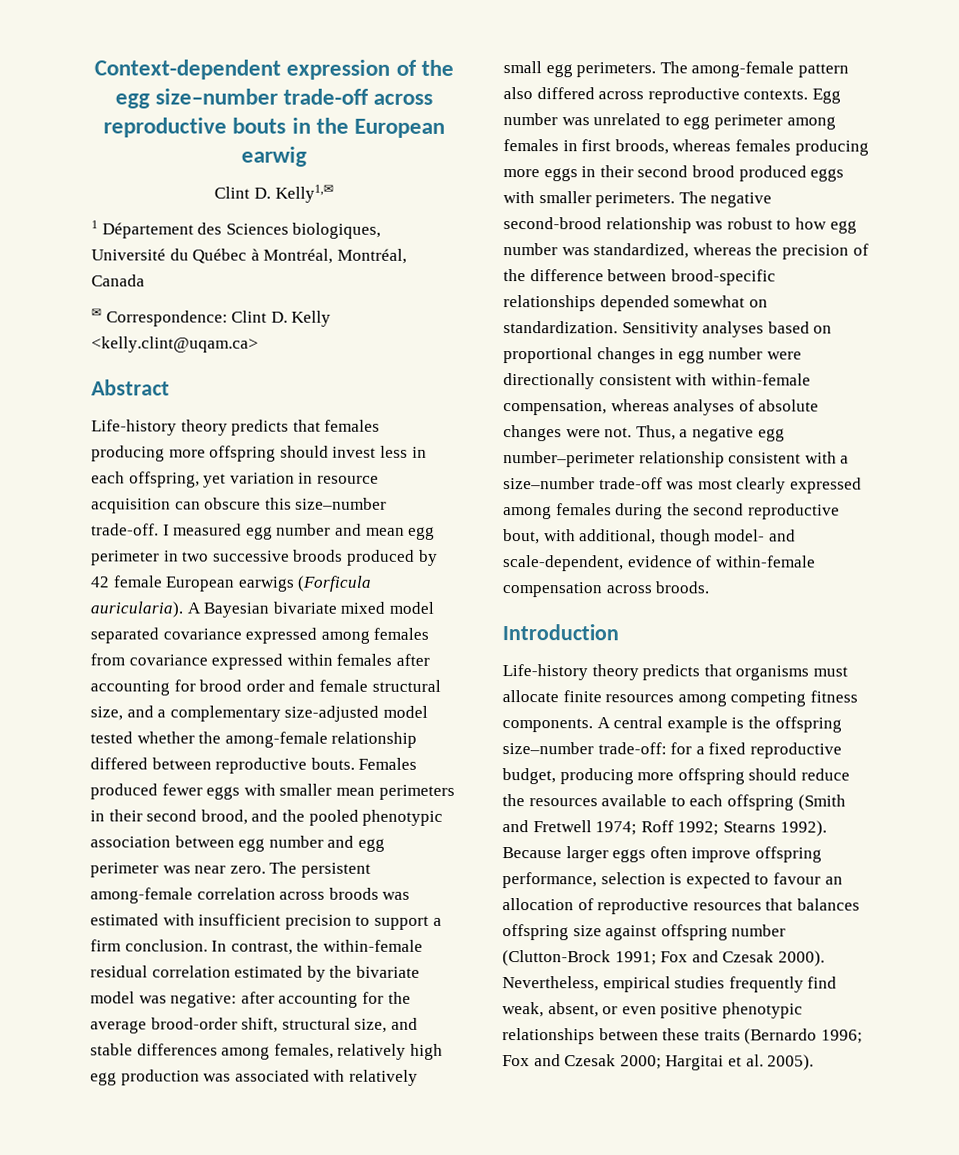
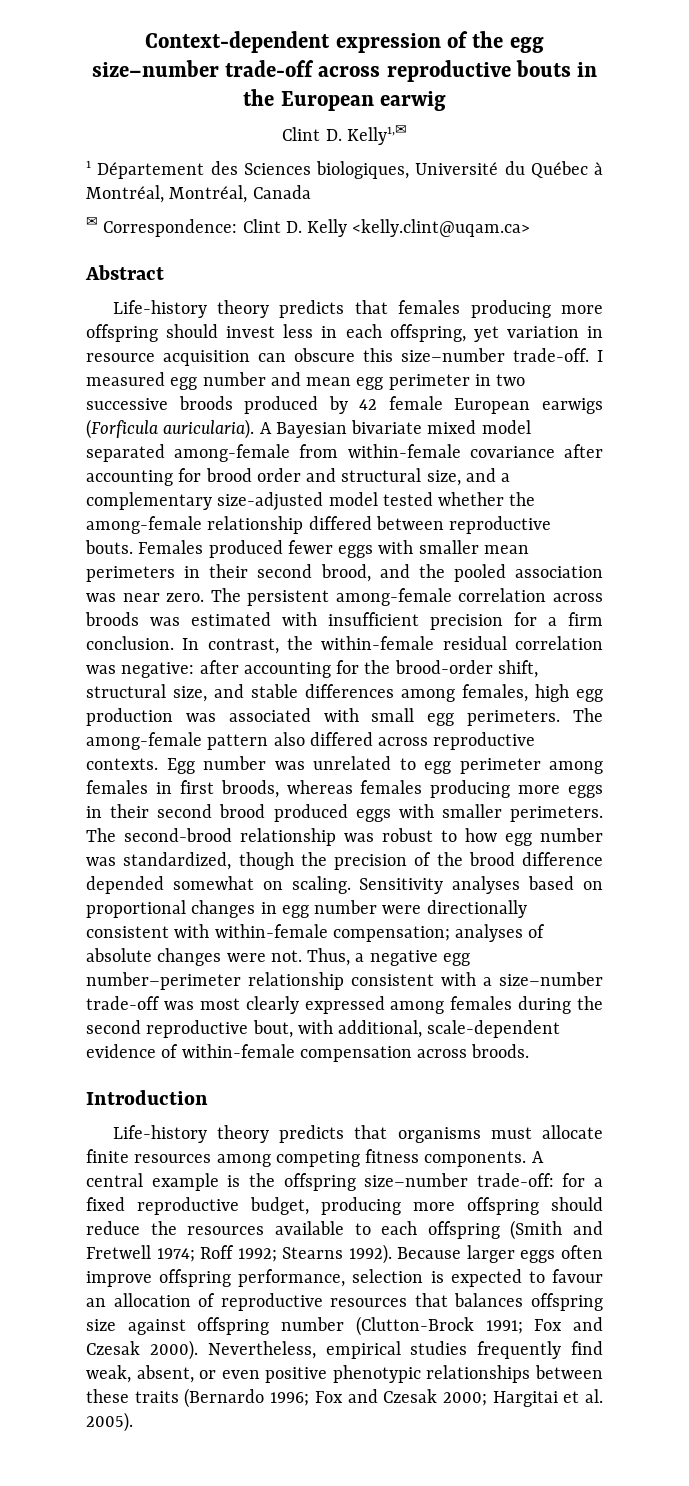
[162,627,430,644] [90,653,393,670] covariance expressed among females from covariance expressed within females -> [174,444,555,462] among-female from within-female covariance
[318,679,368,692] female -> (337, 475) none
[362,809,444,826] [90,835,385,852] [90,862,159,878] phenotypic association between egg number and egg perimeter -> [515,566,603,578] association
[355,915,429,930] to support -> [514,612,537,626] for
[234,965,420,982] [90,991,135,1004] estimated by the bivariate model -> (603, 643) none
[90,1020,147,1034] average -> (391, 667) none
[337,1043,407,1060] relatively -> (528, 693) none
[348,1069,418,1086] relatively -> (359, 715) none
[710,192,773,208] negative -> (116, 835) none
[692,243,752,256] whereas -> [238,852,294,870] though
[529,269,776,286] [503,295,596,312] difference between brood-specific relationships -> [468,852,603,866] brood difference
[503,321,618,334] standardization. -> [291,876,351,894] scaling.
[503,399,670,416] compensation, whereas -> [332,926,450,942] compensation;
[659,529,796,546] [503,555,624,572] though model- and scale-dependent, -> [427,1020,561,1038] scale-dependent

